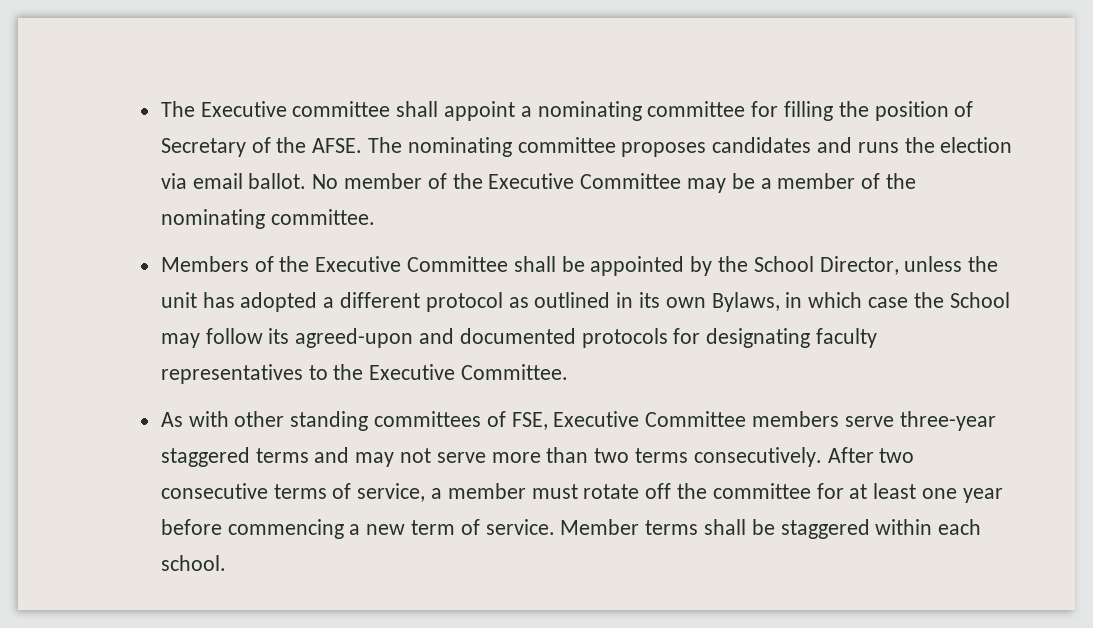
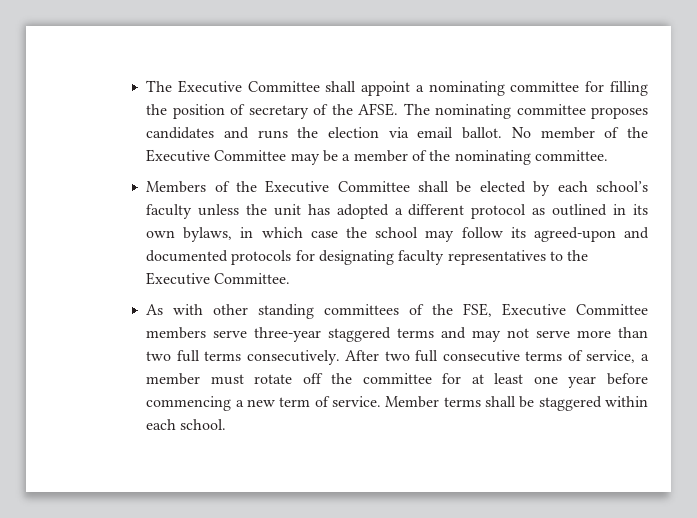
[292,101,391,117] committee -> [247,81,320,92] Committee
[160,138,246,157] Secretary -> [248,105,309,119] secretary
[590,256,899,276] appointed by the School Director, -> [479,181,649,196] [146,204,193,219] elected by each school’s faculty
[711,292,780,312] Bylaws, -> [183,227,233,242] bylaws,
[949,292,1010,308] School -> [375,227,419,238] school
(506, 419) none -> [432,304,454,315] the
(630, 455) none -> [176,350,200,362] full
(915, 455) none -> [415,350,439,362] full

